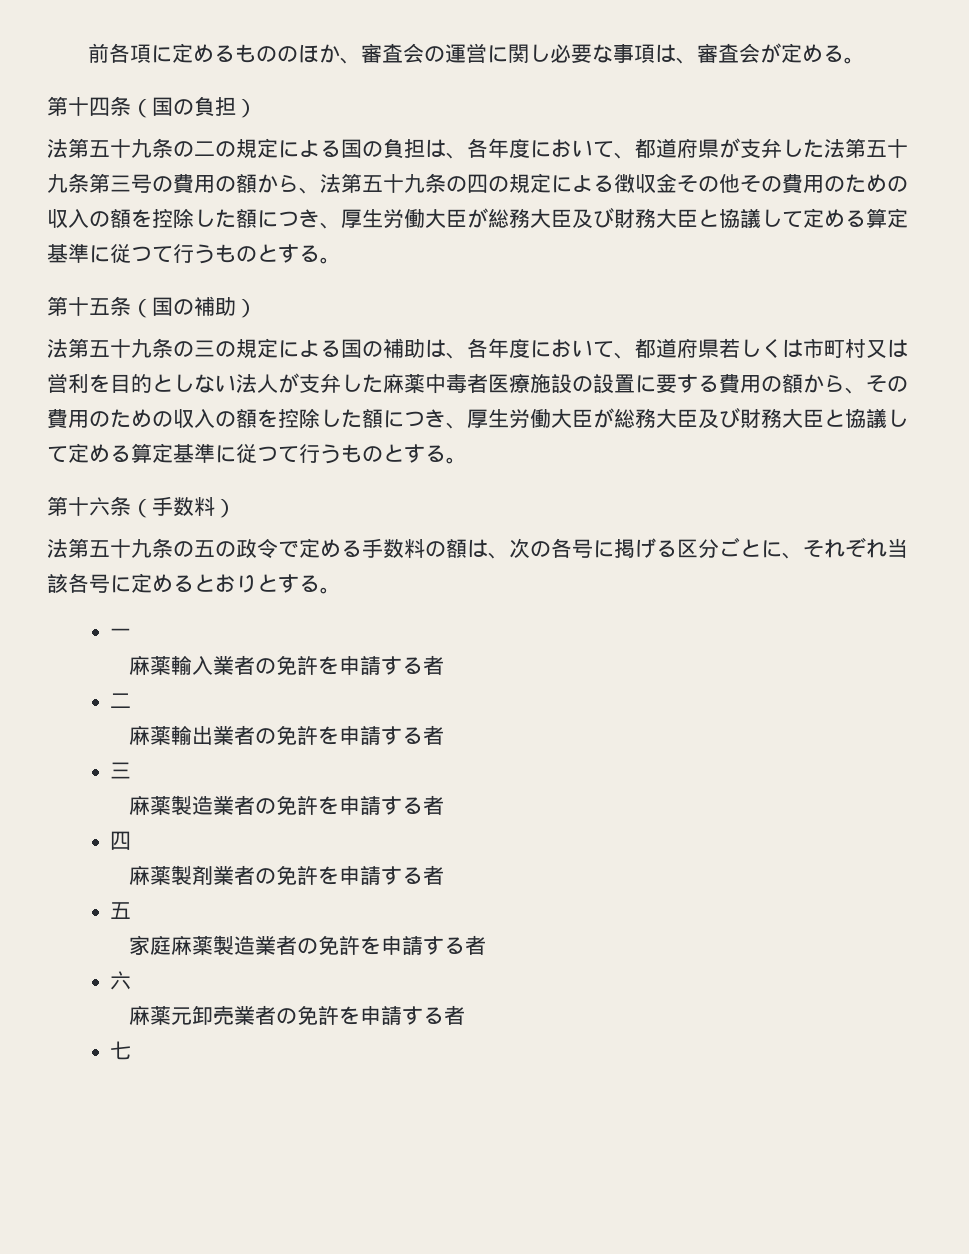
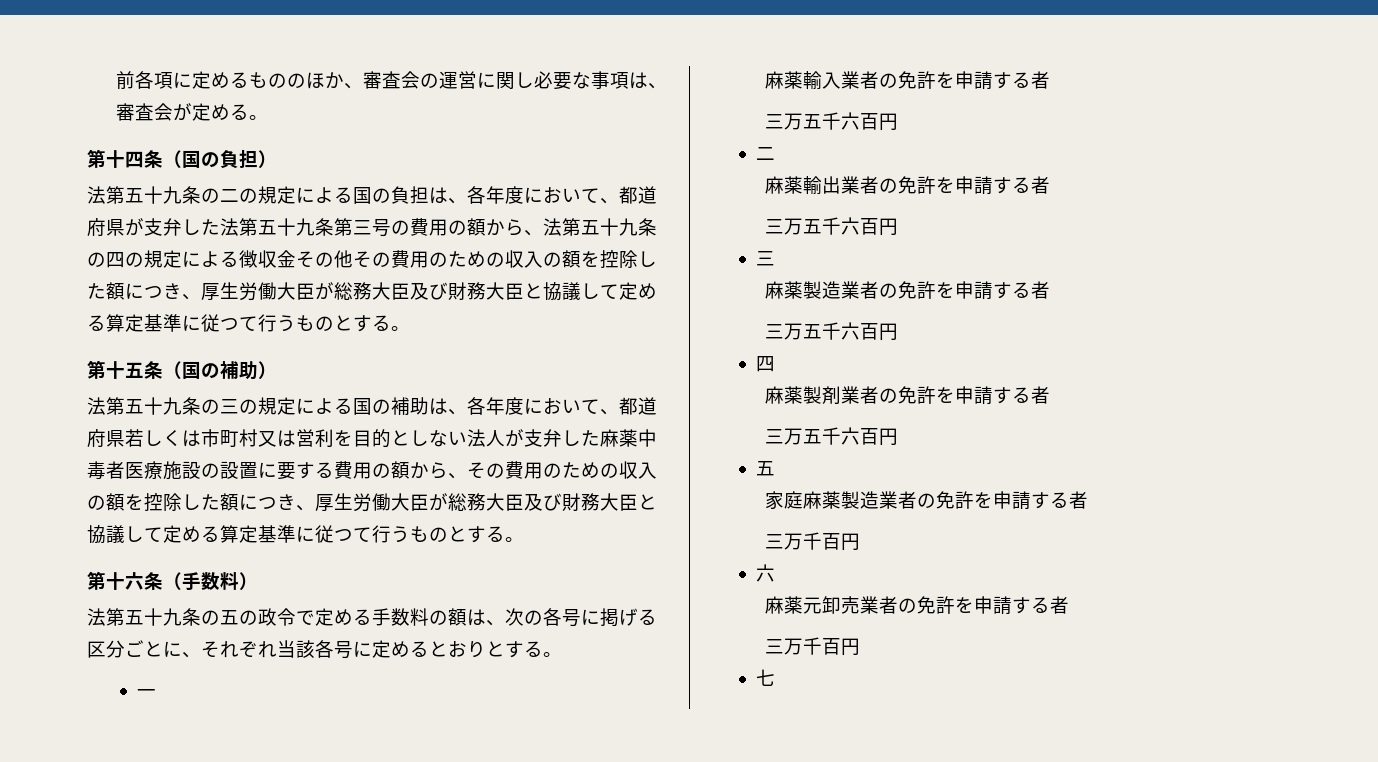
(444, 665) none -> [764,112,898,131] // 三万五千六百円
(444, 735) none -> [764,217,898,236] // 三万五千六百円
(444, 805) none -> [764,322,898,341] // 三万五千六百円
(444, 875) none -> [764,427,898,446] // 三万五千六百円
(486, 945) none -> [764,532,860,551] // 三万千百円
(465, 1015) none -> [764,637,860,656] // 三万千百円

